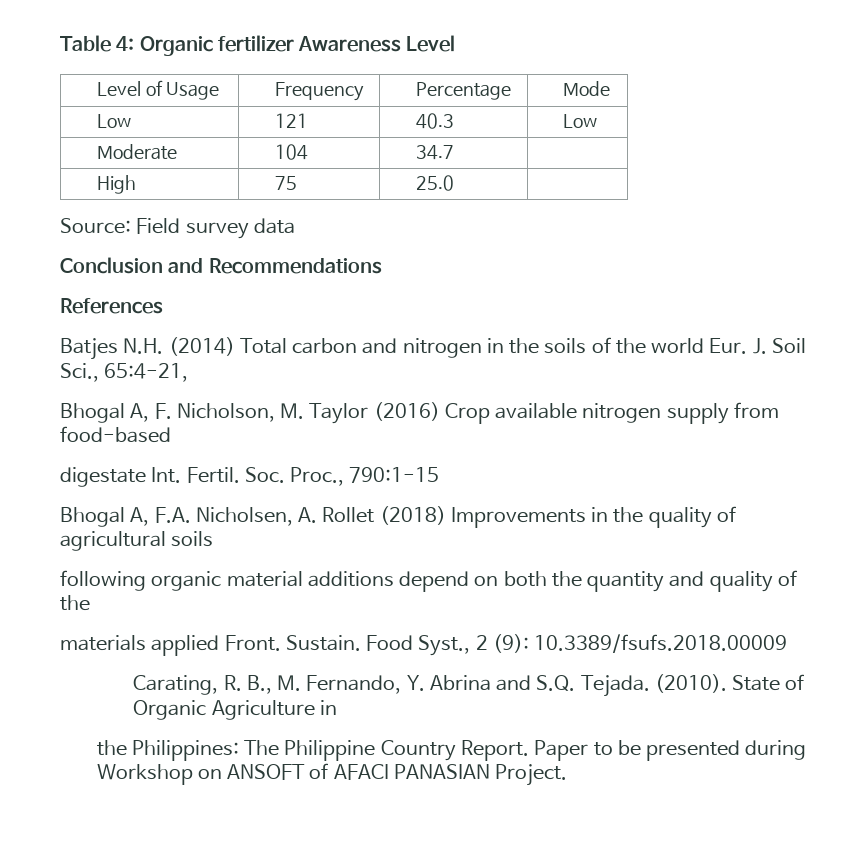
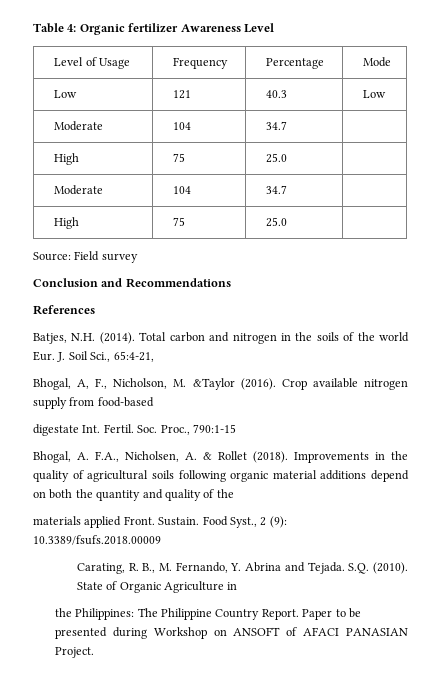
(454, 183) none -> [54,185,104,195] [173,186,192,194] [266,185,288,194] [54,217,80,229] [173,217,186,226] [266,217,288,227] // Moderate | 104 | 34.7 | // High | 75 | 25.0 |
[253,218,295,234] data -> (138, 258) none
[60,337,235,360] Batjes N.H. (2014) -> [33,332,135,344] Batjes, N.H. (2014).
[60,402,440,424] Bhogal A, F. Nicholson, M. Taylor (2016) -> [33,378,276,390] Bhogal, A, F., Nicholson, M. &Taylor (2016).
[60,506,446,527] Bhogal A, F.A. Nicholsen, A. Rollet (2018) -> [33,451,288,463] Bhogal, A. F.A., Nicholsen, A. & Rollet (2018).
(214, 539) // -> (174, 474) none
[536,675,650,697] S.Q. Tejada. -> [307,562,370,574] Tejada. S.Q.

